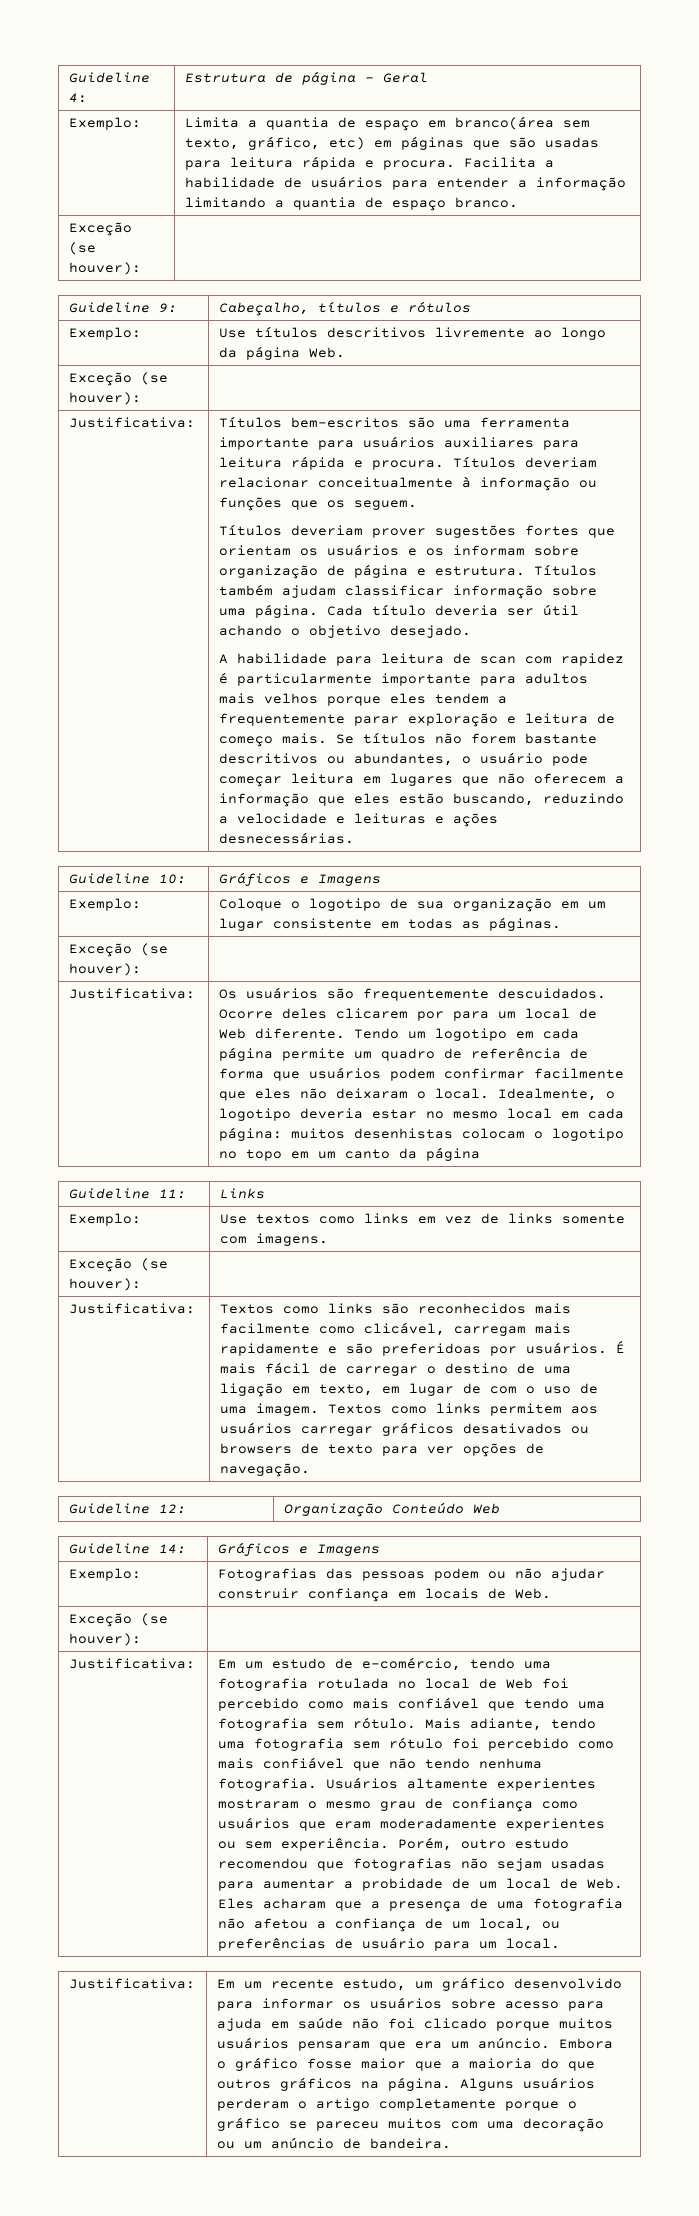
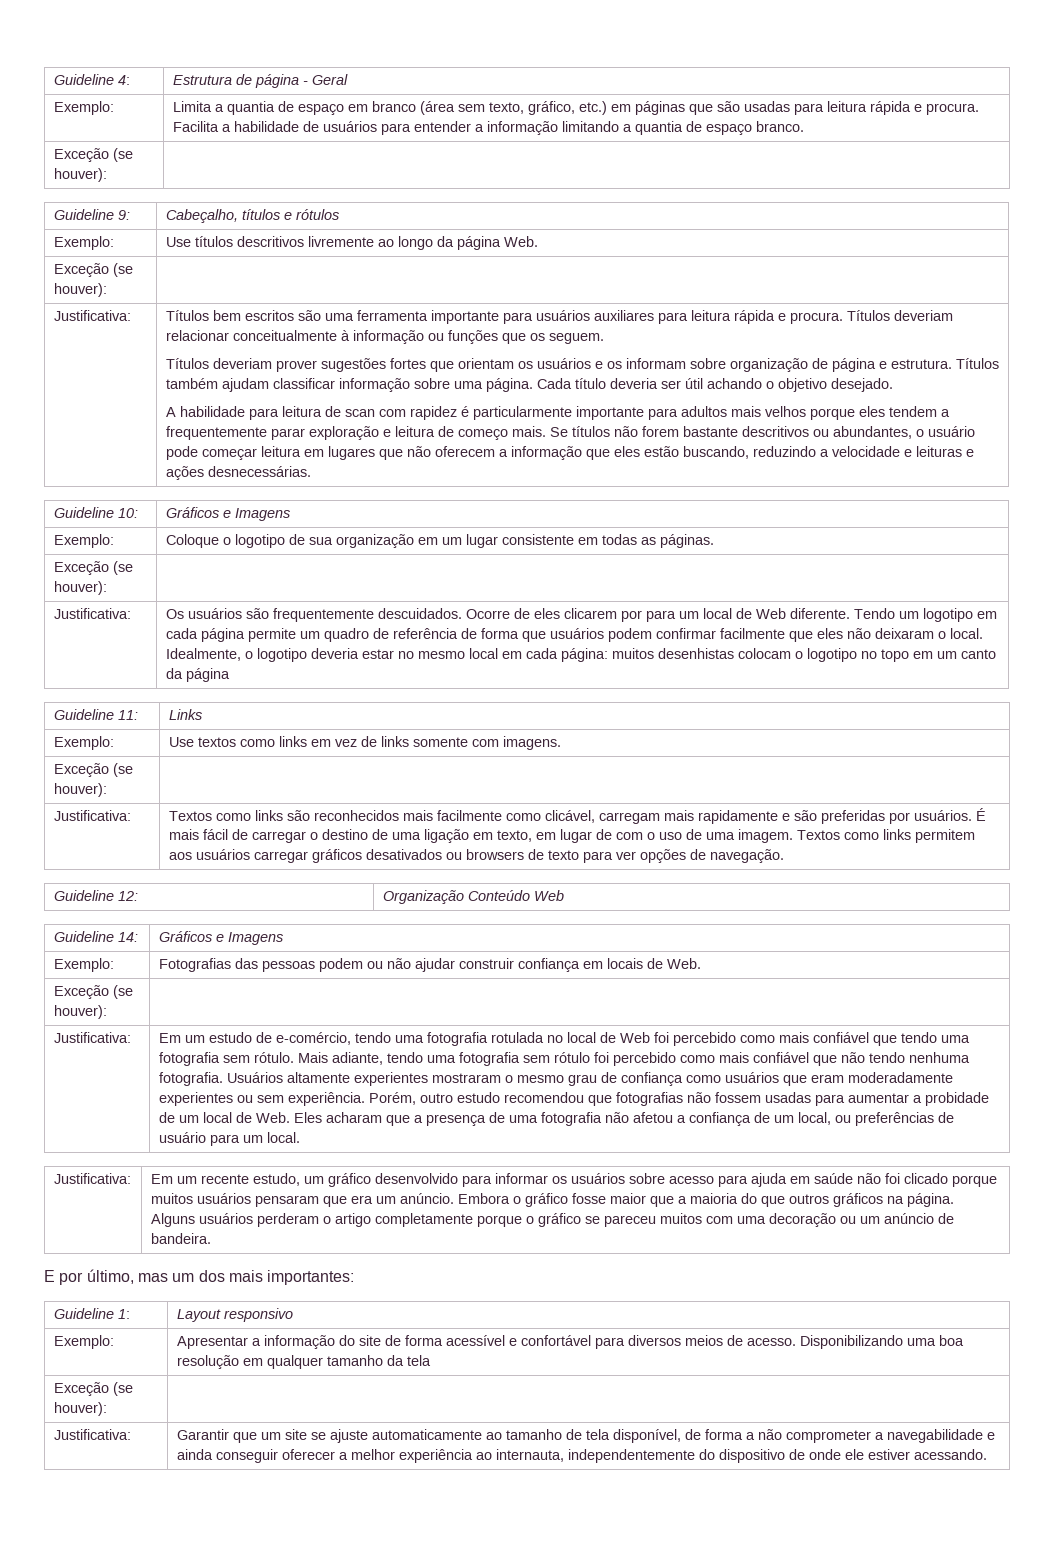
[454,116,554,130] branco(área -> [371,101,455,115] branco (área
[328,137,365,150] etc) -> [578,101,607,115] etc.)
[290,417,399,428] bem-escritos -> [212,310,294,321] bem escritos
[281,1008,327,1019] deles -> [513,608,560,619] de eles
[381,1343,481,1356] preferidoas -> [820,810,885,824] preferidas
[496,1858,542,1871] sejam -> [714,1092,761,1103] fossem
(451, 2143) none -> [44,1269,355,1285] [53,1308,130,1319] [176,1308,293,1322] [53,1335,114,1349] [176,1335,964,1349] [176,1355,431,1369] [53,1382,133,1396] [53,1402,107,1416] [53,1429,131,1440] [176,1429,995,1443] [176,1449,987,1463] // E por último, mas um dos mais importantes: // Guideline 1: | Layout responsivo // Exemplo: | Apresentar a informação do site de forma acessível e confortável para diversos meios de acesso. Disponibilizando uma boa resolução em qualquer tamanho da tela // Exceção (se houver): | // Justificativa: | Garantir que um site se ajuste automaticamente ao tamanho de tela disponível, de forma a não comprometer a navegabilidade e ainda conseguir oferecer a melhor experiência ao internauta, independentemente do dispositivo de onde ele estiver acessando.

